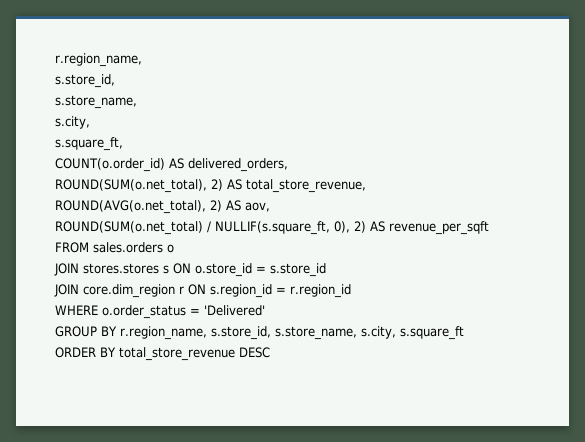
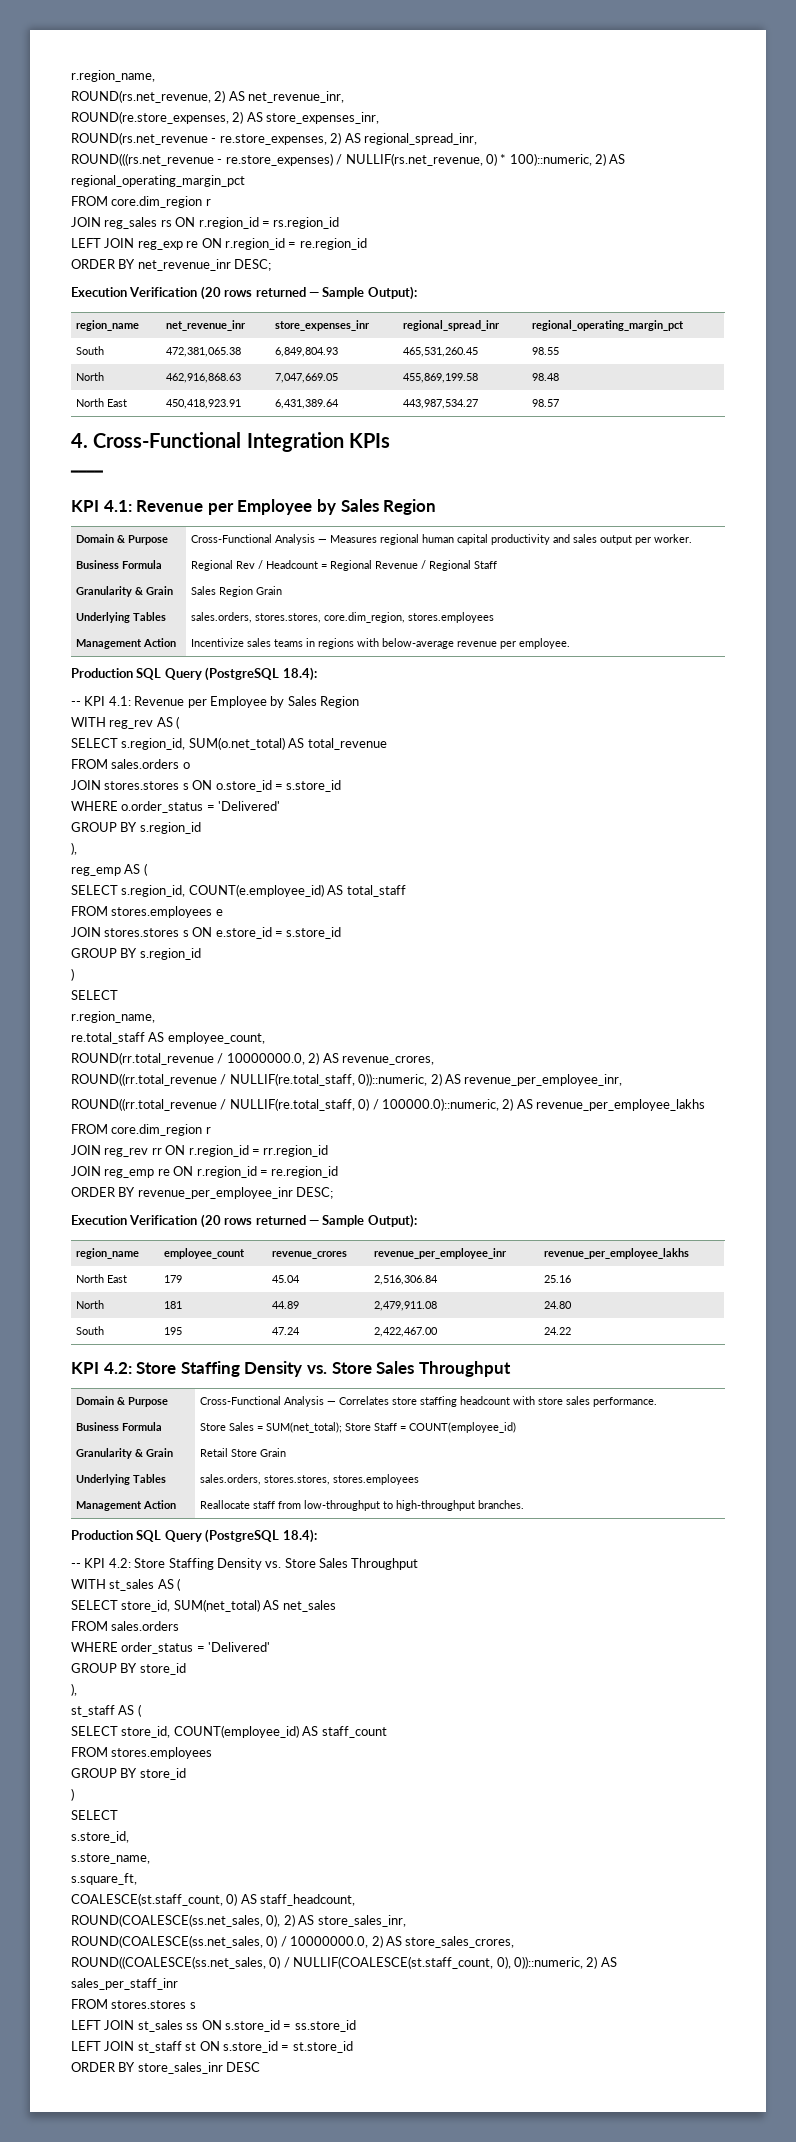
[55,53,142,67] [55,74,115,88] [55,95,137,109] [55,116,90,129] [55,137,123,151] [55,158,288,172] [55,179,366,193] [55,200,270,214] [55,221,489,235] r.region_name, // s.store_id, // s.store_name, // s.city, // s.square_ft, // COUNT(o.order_id) AS delivered_orders, // ROUND(SUM(o.net_total), 2) AS total_store_revenue, // ROUND(AVG(o.net_total), 2) AS aov, // ROUND(SUM(o.net_total) / NULLIF(s.square_ft, 0), 2) AS revenue_per_sqft -> [71,70,155,82] [71,90,345,103] [71,111,380,124] [71,132,477,145] [71,153,626,166] [71,175,245,187] [71,196,211,208] [71,217,340,229] [71,238,367,250] [71,259,272,271] [71,286,417,300] [76,320,140,331] [166,320,247,331] [275,320,371,331] [403,320,501,331] [532,320,685,331] [76,346,105,355] [166,347,242,357] [275,347,339,357] [403,347,479,357] [532,347,560,355] [76,372,105,381] [166,373,242,383] [275,373,339,383] [403,373,479,383] [532,373,560,381] [76,398,128,407] [166,399,242,409] [275,399,340,409] [403,399,479,409] [532,399,560,407] [71,432,390,452] [70,470,103,476] [71,499,437,515] [76,534,169,545] [191,534,693,545] [76,560,163,569] [191,560,498,571] [76,586,174,597] [191,586,283,597] [76,612,167,623] [191,612,495,623] [76,638,177,649] [191,638,571,649] [71,667,317,681] [71,696,359,708] [71,716,181,729] [71,737,387,750] r.region_name, // ROUND(rs.net_revenue, 2) AS net_revenue_inr, // ROUND(re.store_expenses, 2) AS store_expenses_inr, // ROUND(rs.net_revenue - re.store_expenses, 2) AS regional_spread_inr, // ROUND(((rs.net_revenue - re.store_expenses) / NULLIF(rs.net_revenue, 0) * 100)::numeric, 2) AS regional_operating_margin_pct // FROM core.dim_region r // JOIN reg_sales rs ON r.region_id = rs.region_id // LEFT JOIN reg_exp re ON r.region_id = re.region_id // ORDER BY net_revenue_inr DESC; // Execution Verification (20 rows returned — Sample Output): // region_name | net_revenue_inr | store_expenses_inr | regional_spread_inr | regional_operating_margin_pct // South | 472,381,065.38 | 6,849,804.93 | 465,531,260.45 | 98.55 // North | 462,916,868.63 | 7,047,669.05 | 455,869,199.58 | 98.48 // North East | 450,418,923.91 | 6,431,389.64 | 443,987,534.27 | 98.57 // 4. Cross-Functional Integration KPIs // ━━━━ // KPI 4.1: Revenue per Employee by Sales Region // Domain & Purpose | Cross-Functional Analysis — Measures regional human capital productivity and sales output per worker. // Business Formula | Regional Rev / Headcount = Regional Revenue / Regional Staff // Granularity & Grain | Sales Region Grain // Underlying Tables | sales.orders, stores.stores, core.dim_region, stores.employees // Management Action | Incentivize sales teams in regions with below-average revenue per employee. // Production SQL Query (PostgreSQL 18.4): // -- KPI 4.1: Revenue per Employee by Sales Region // WITH reg_rev AS ( // SELECT s.region_id, SUM(o.net_total) AS total_revenue
[54,284,351,298] // JOIN core.dim_region r ON s.region_id = r.region_id -> (342, 786) none
[120,326,464,340] [55,347,235,361] r.region_name, s.store_id, s.store_name, s.city, s.square_ft // ORDER BY total_store_revenue -> [139,822,201,834] [71,842,77,855] [71,863,148,876] [71,884,406,897] [71,906,223,918] [71,927,342,939] [71,948,201,960] [71,968,74,981] [71,990,118,1000] [71,1011,155,1023] [71,1032,265,1044] [71,1052,434,1065] [71,1073,623,1086] [71,1098,705,1111] [71,1124,211,1136] [71,1145,329,1157] [71,1166,339,1178] [71,1187,334,1199] [71,1214,417,1228] [76,1248,140,1259] [164,1248,246,1259] [272,1251,348,1259] [374,1248,508,1259] [544,1248,690,1259] [76,1274,128,1283] [164,1275,183,1283] [272,1275,301,1283] [374,1275,439,1285] [544,1275,572,1283] [76,1300,105,1309] [164,1301,183,1309] [272,1301,300,1309] [374,1301,438,1311] [544,1301,573,1309] [76,1326,105,1335] [164,1327,183,1335] [272,1327,301,1335] [374,1327,439,1337] [544,1327,572,1335] [71,1361,511,1377] [76,1396,169,1407] [200,1396,658,1407] [76,1422,163,1431] [200,1422,517,1433] [76,1448,174,1459] [200,1448,287,1457] [76,1474,167,1485] [200,1474,420,1485] [76,1500,177,1511] [200,1500,525,1511] [71,1529,317,1543] [71,1558,419,1570] [71,1578,182,1591] [71,1599,336,1612] [71,1621,180,1631] [71,1642,271,1654] [71,1663,186,1675] [71,1683,77,1696] [71,1704,142,1717] [71,1725,387,1738] [71,1747,213,1759] [71,1768,186,1780] [71,1788,74,1801] [71,1810,118,1820] [71,1831,129,1843] [71,1853,150,1864] [71,1873,137,1885] [71,1893,356,1906] [71,1914,406,1927] [71,1935,515,1948] [71,1956,617,1969] [71,1978,178,1990] [71,1999,196,2009] [71,2020,356,2032] [71,2041,353,2053] [71,2062,223,2074] s.region_id // ), // reg_emp AS ( // SELECT s.region_id, COUNT(e.employee_id) AS total_staff // FROM stores.employees e // JOIN stores.stores s ON e.store_id = s.store_id // GROUP BY s.region_id // ) // SELECT // r.region_name, // re.total_staff AS employee_count, // ROUND(rr.total_revenue / 10000000.0, 2) AS revenue_crores, // ROUND((rr.total_revenue / NULLIF(re.total_staff, 0))::numeric, 2) AS revenue_per_employee_inr, // ROUND((rr.total_revenue / NULLIF(re.total_staff, 0) / 100000.0)::numeric, 2) AS revenue_per_employee_lakhs // FROM core.dim_region r // JOIN reg_rev rr ON r.region_id = rr.region_id // JOIN reg_emp re ON r.region_id = re.region_id // ORDER BY revenue_per_employee_inr DESC; // Execution Verification (20 rows returned — Sample Output): // region_name | employee_count | revenue_crores | revenue_per_employee_inr | revenue_per_employee_lakhs // North East | 179 | 45.04 | 2,516,306.84 | 25.16 // North | 181 | 44.89 | 2,479,911.08 | 24.80 // South | 195 | 47.24 | 2,422,467.00 | 24.22 // KPI 4.2: Store Staffing Density vs. Store Sales Throughput // Domain & Purpose | Cross-Functional Analysis — Correlates store staffing headcount with store sales performance. // Business Formula | Store Sales = SUM(net_total); Store Staff = COUNT(employee_id) // Granularity & Grain | Retail Store Grain // Underlying Tables | sales.orders, stores.stores, stores.employees // Management Action | Reallocate staff from low-throughput to high-throughput branches. // Production SQL Query (PostgreSQL 18.4): // -- KPI 4.2: Store Staffing Density vs. Store Sales Throughput // WITH st_sales AS ( // SELECT store_id, SUM(net_total) AS net_sales // FROM sales.orders // WHERE order_status = 'Delivered' // GROUP BY store_id // ), // st_staff AS ( // SELECT store_id, COUNT(employee_id) AS staff_count // FROM stores.employees // GROUP BY store_id // ) // SELECT // s.store_id, // s.store_name, // s.square_ft, // COALESCE(st.staff_count, 0) AS staff_headcount, // ROUND(COALESCE(ss.net_sales, 0), 2) AS store_sales_inr, // ROUND(COALESCE(ss.net_sales, 0) / 10000000.0, 2) AS store_sales_crores, // ROUND((COALESCE(ss.net_sales, 0) / NULLIF(COALESCE(st.staff_count, 0), 0))::numeric, 2) AS sales_per_staff_inr // FROM stores.stores s // LEFT JOIN st_sales ss ON s.store_id = ss.store_id // LEFT JOIN st_staff st ON s.store_id = st.store_id // ORDER BY store_sales_inr

